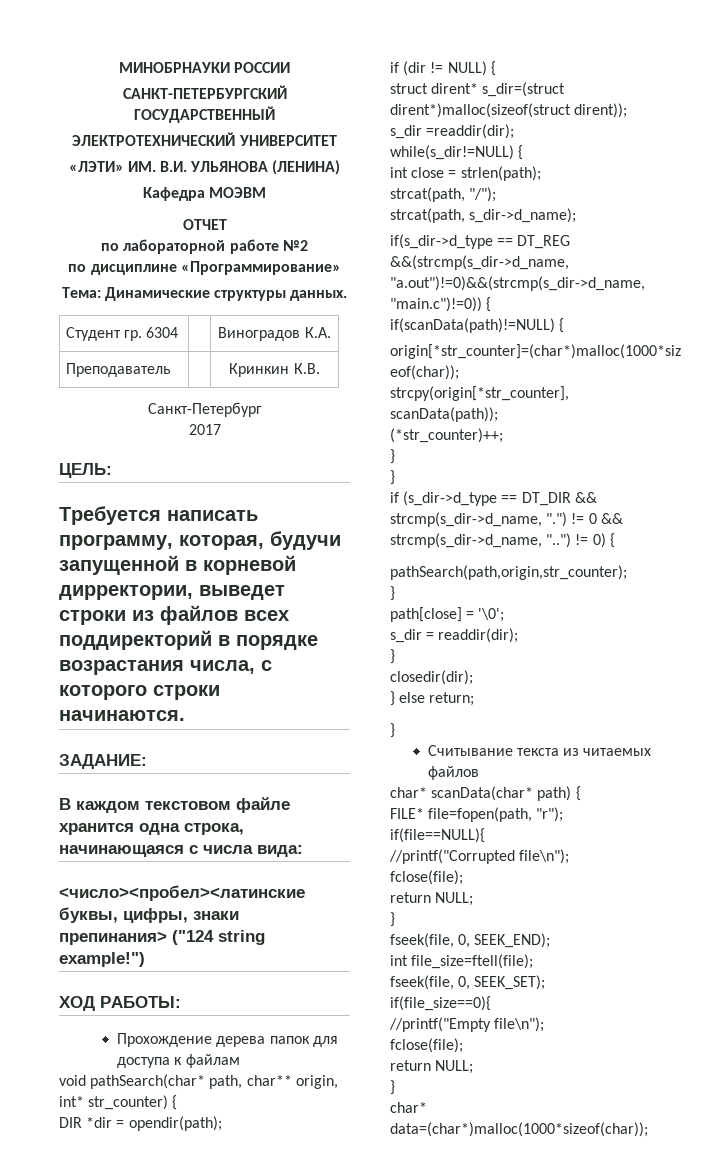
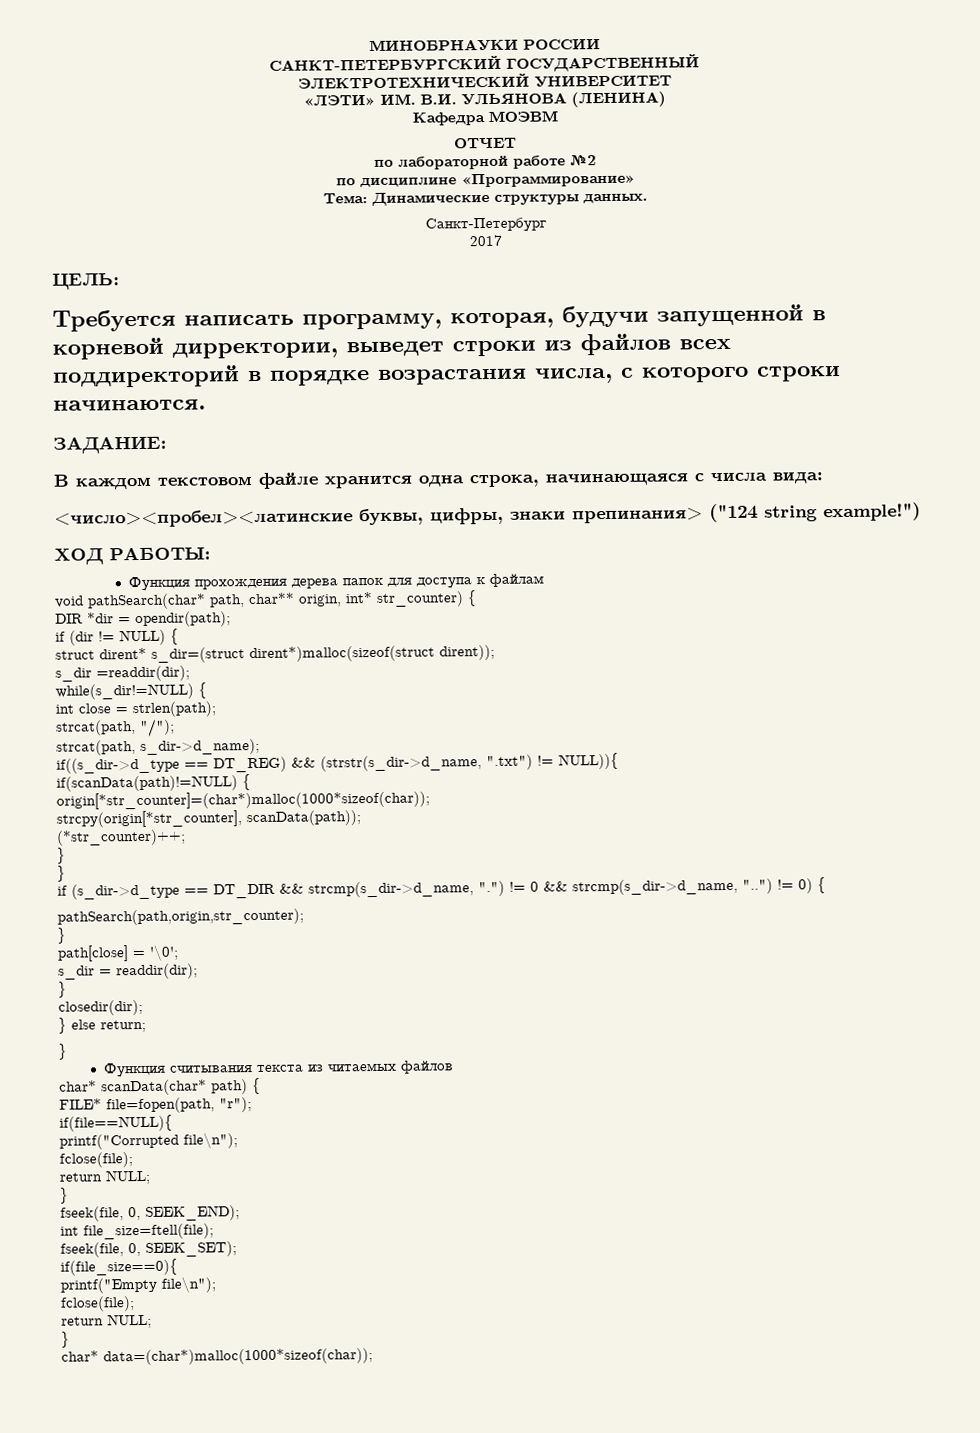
[65,327,179,341] [218,327,331,341] [65,363,171,377] [229,363,320,377] // Студент гр. 6304 | | Виноградов К.А. // Преподаватель | | Кринкин К.В. -> (648, 198) none
[117,1033,213,1047] Прохождение -> [127,576,287,592] Функция прохождения
[390,234,571,249] [390,255,569,270] [390,276,645,291] [390,297,492,312] if(s_dir->d_type == DT_REG &&(strcmp(s_dir->d_name, "a.out")!=0)&&(strcmp(s_dir->d_name, "main.c")!=0)) { -> [56,752,619,774] if((s_dir->d_type == DT_REG) && (strstr(s_dir->d_name, ".txt") != NULL)){
[427,745,513,756] Считывание -> [102,1062,253,1078] Функция считывания
[389,849,515,864] //printf("Corrupted -> [59,1133,179,1150] printf("Corrupted
[389,1017,491,1032] //printf("Empty -> [60,1277,157,1294] printf("Empty

